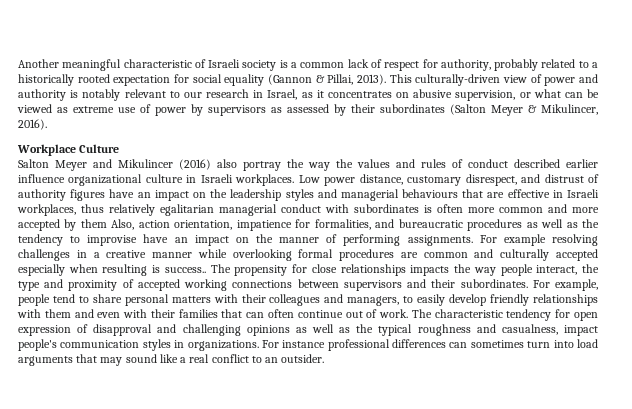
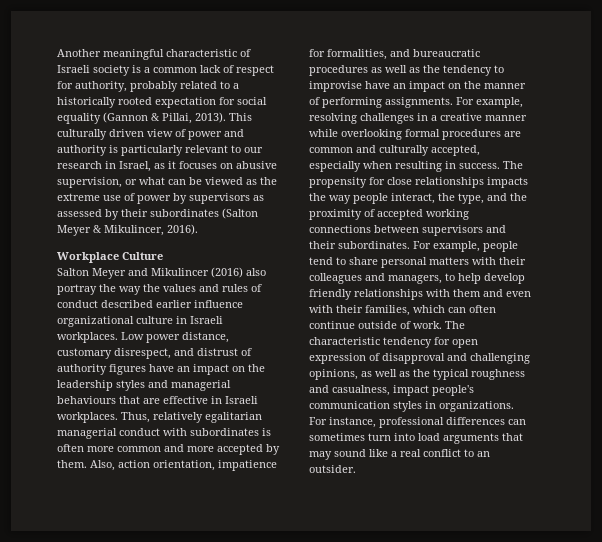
[415,74,501,86] culturally-driven -> [57,129,144,140] culturally driven
[82,89,121,101] notably -> [121,145,183,156] particularly
[327,91,392,98] concentrates -> [179,161,217,169] focuses
(68, 110) none -> [260,177,277,185] the
[17,204,104,216] workplaces, thus -> [57,412,150,423] workplaces. Thus,
[80,219,107,228] them -> [57,460,87,468] them.
[503,234,546,246] example -> [476,97,523,108] example,
[556,249,598,261] accepted -> [431,145,480,156] accepted,
[152,265,206,273] is success.. -> [445,161,500,169] in success.
[18,279,64,291] type and -> [458,193,527,204] type, and the
[417,294,446,306] easily -> [458,273,481,284] help
[178,309,243,318] families that -> [365,305,445,316] families, which
[345,311,363,318] out -> [358,321,397,329] outside
[246,325,290,336] opinions -> [309,369,358,380] opinions,
[282,340,326,348] instance -> [329,417,376,428] instance,

